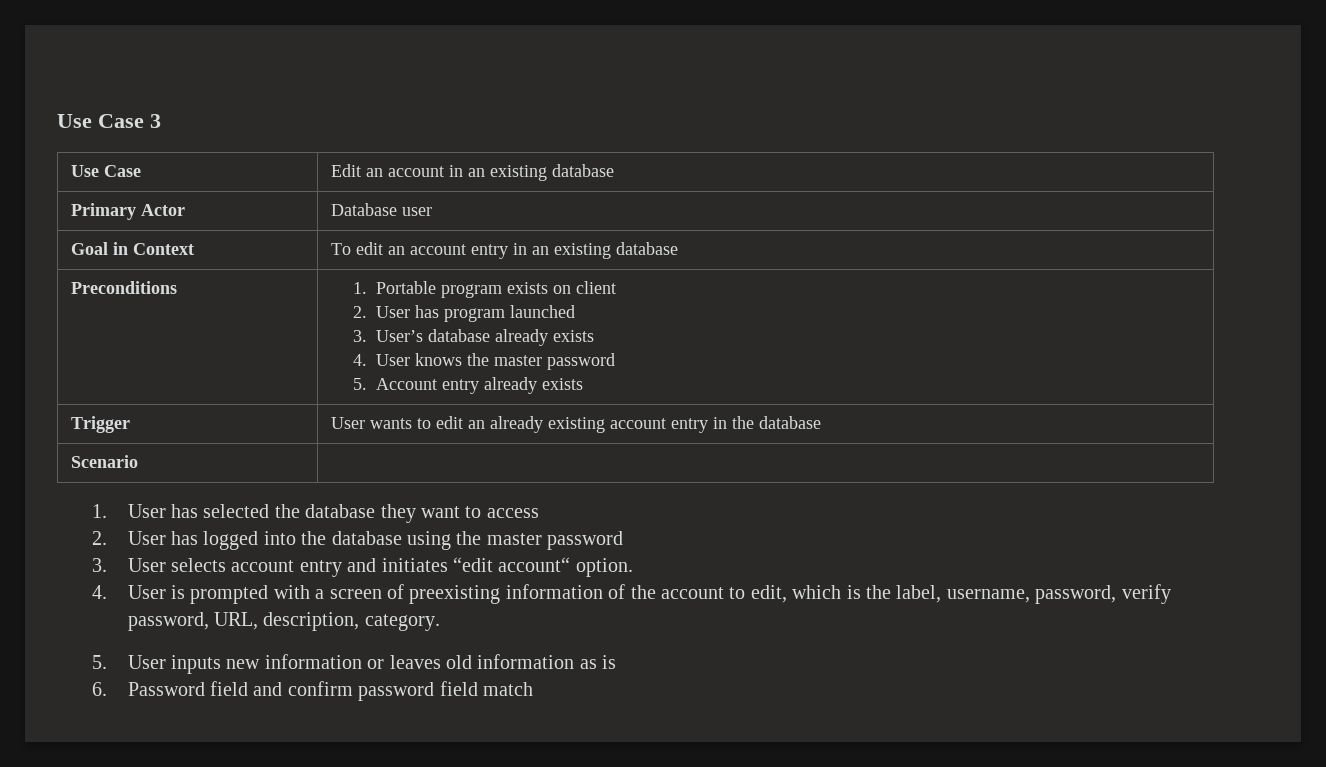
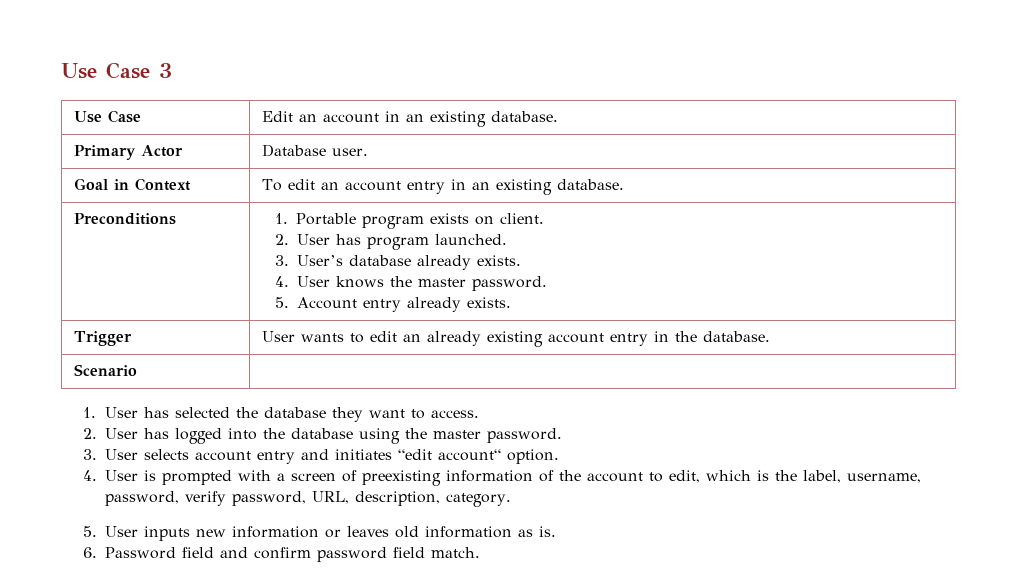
[552,164,615,177] database -> [490,111,558,122] database.
[402,207,433,216] user -> [331,148,368,156] user.
[616,242,679,255] database -> [556,179,624,190] database.
[575,281,616,294] client -> [499,213,544,224] client.
[509,305,575,318] launched -> [434,234,507,245] launched.
[552,330,594,342] exists -> [476,255,521,266] exists.
[546,353,615,370] password -> [471,276,547,291] password.
[541,378,583,390] exists -> [466,297,511,308] exists.
[759,416,822,429] database -> [702,331,770,342] database.
[486,508,539,518] access -> [430,410,479,418] access.
[547,531,624,550] password -> [486,428,562,443] password.
[602,655,617,669] is -> [538,526,556,537] is.
[483,682,534,696] match -> [430,547,480,558] match.

